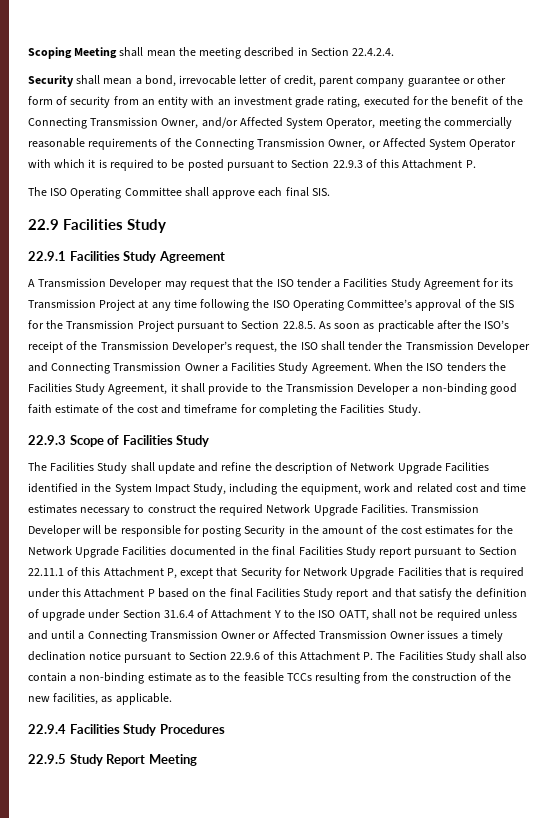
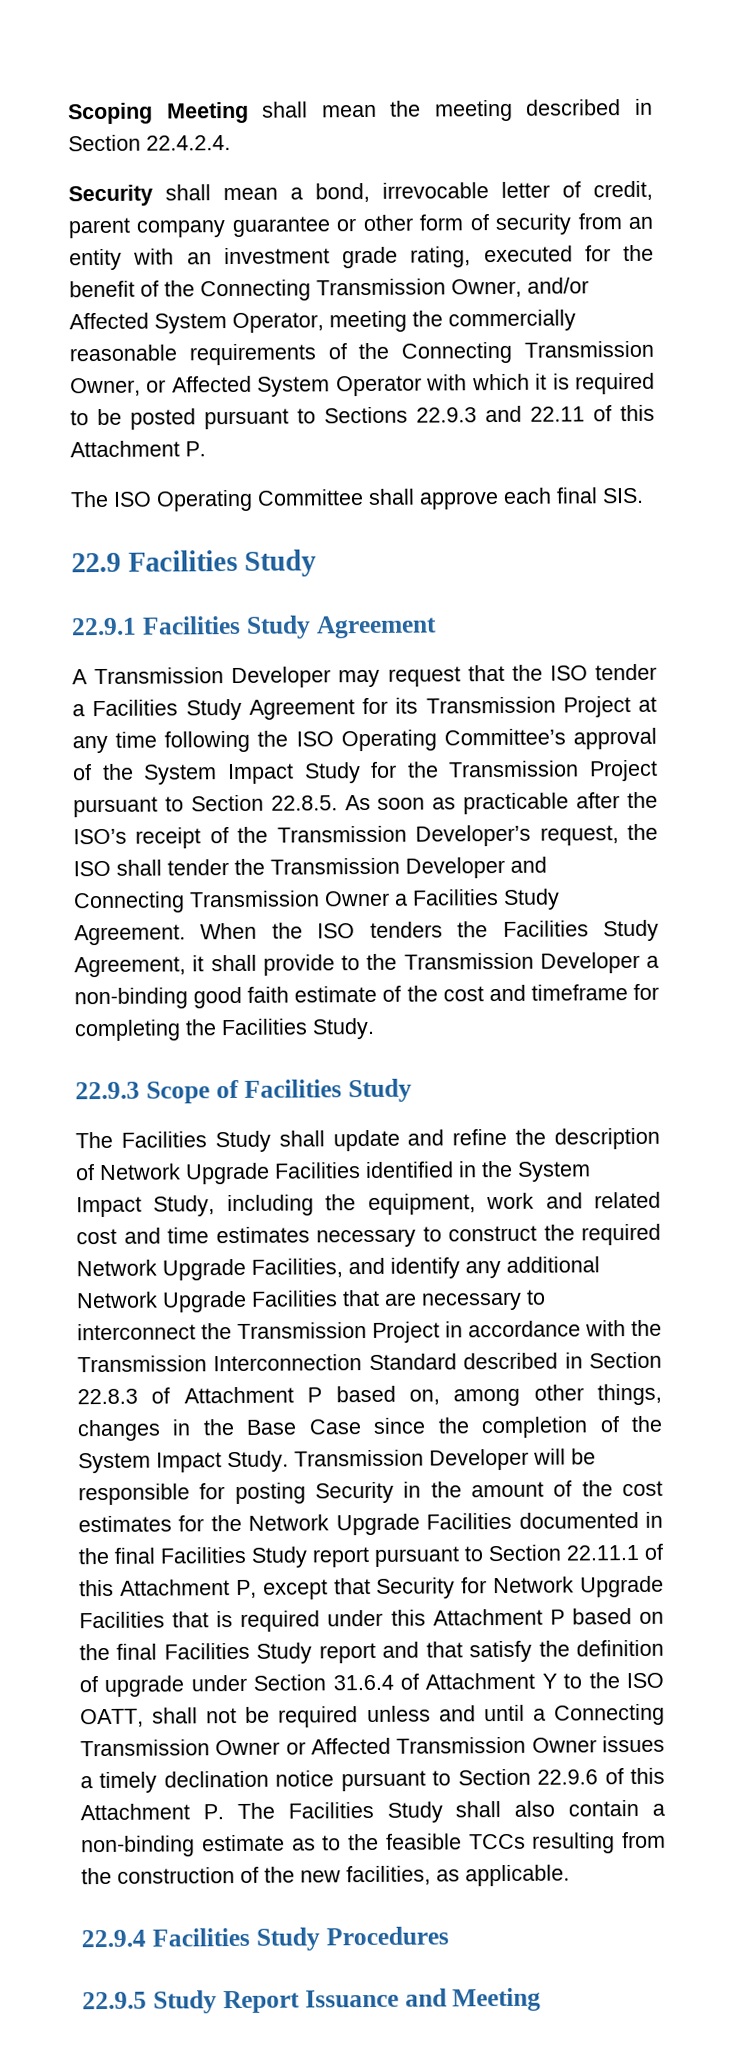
[291,159,363,168] Section 22.9.3 -> [324,405,585,424] Sections 22.9.3 and 22.11
[499,300,515,308] SIS -> [143,762,361,785] System Impact Study
[360,504,408,514] Facilities. -> [251,1256,600,1279] [76,1289,546,1313] [77,1319,662,1343] [77,1351,662,1373] [77,1383,662,1407] [77,1415,664,1442] [78,1450,289,1474] Facilities, and identify any additional Network Upgrade Facilities that are necessary to interconnect the Transmission Project in accordance with the Transmission Interconnection Standard described in Section 22.8.3 of Attachment P based on, among other things, changes in the Base Case since the completion of the System Impact Study.
(146, 760) none -> [304,1988,447,2008] Issuance and

